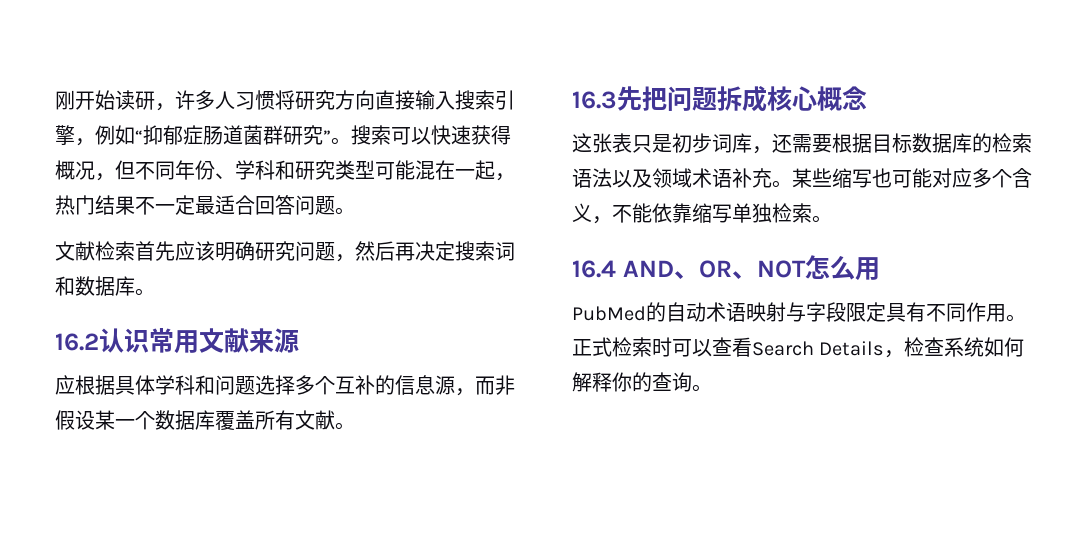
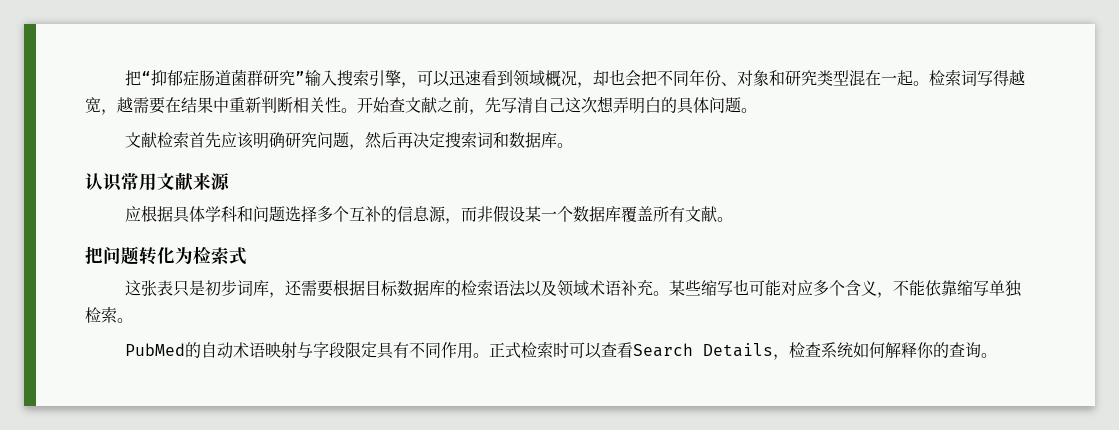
[55,90,515,111] [55,125,135,146] 刚开始读研，许多人习惯将研究方向直接输入搜索引擎，例如 -> [124,70,141,86] 把
[331,125,511,145] [55,160,135,181] 。搜索可以快速获得概况，但 -> [304,69,657,88] 输入搜索引擎，可以迅速看到领域概况，却也会把
[235,160,275,180] 学科 -> [736,70,769,86] 对象
[375,160,415,180] 可能 -> (849, 78) none
[495,173,515,181] [55,195,295,215] ，热门结果不一定最适合回答 -> [912,69,1025,86] [85,96,709,115] 。检索词写得越宽，越需要在结果中重新判断相关性。开始查文献之前，先写清自己这次想弄明白的具体
[55,333,99,351] 16.2 -> (573, 145) none
[572,86,867,112] 16.3先把问题拆成核心概念 -> [85,246,247,265] 把问题转化为检索式
[572,255,880,281] // 16.4 AND、OR、NOT怎么用 -> (133, 320) none

